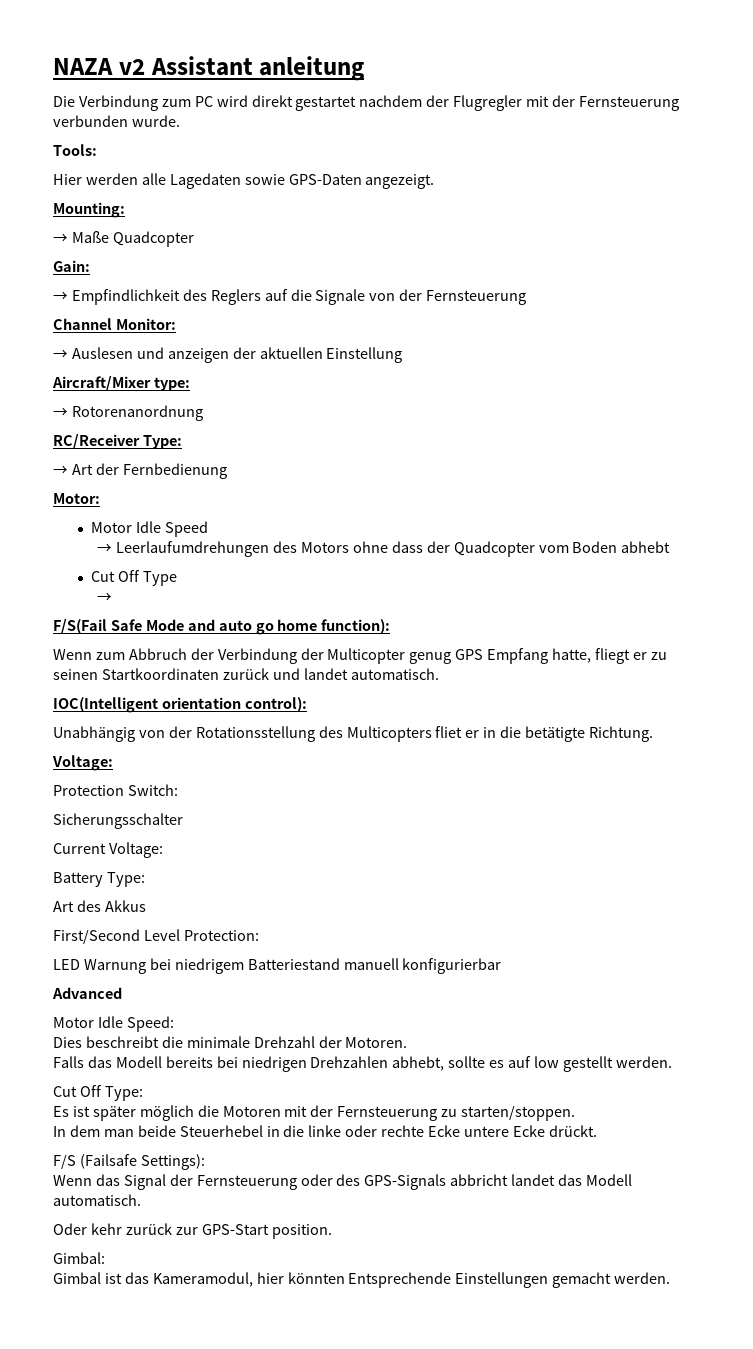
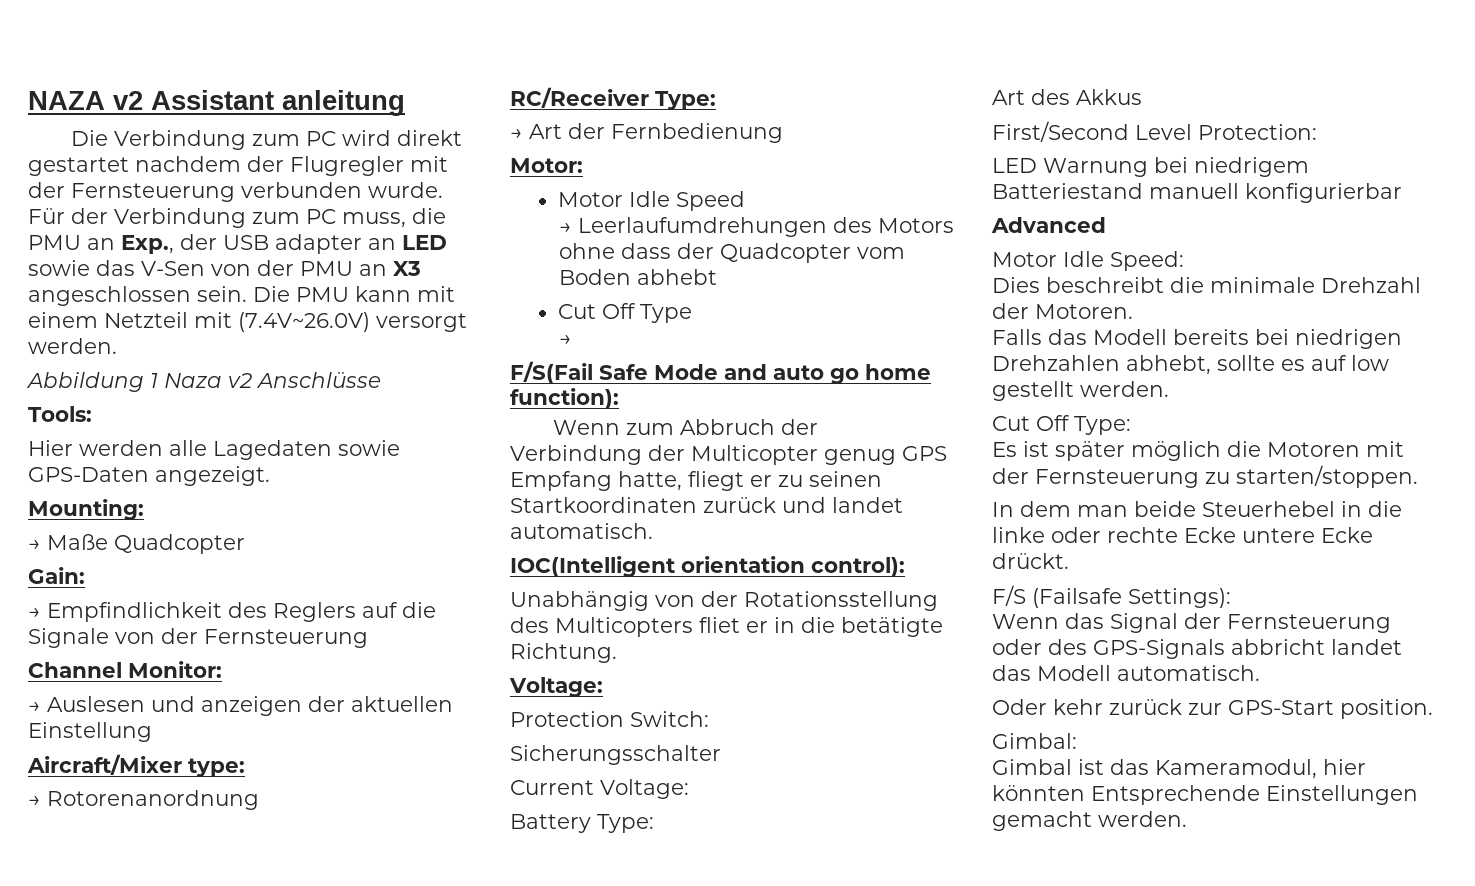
(180, 121) none -> [28,208,446,228] [28,234,447,254] [28,260,421,276] [28,286,455,306] [28,312,467,332] [28,338,117,354] [26,372,381,392] Für der Verbindung zum PC muss, die PMU an Exp., der USB adapter an LED sowie das V-Sen von der PMU an X3 angeschlossen sein. Die PMU kann mit einem Netzteil mit (7.4V~26.0V) versorgt werden. // Abbildung 1 Naza v2 Anschlüsse

